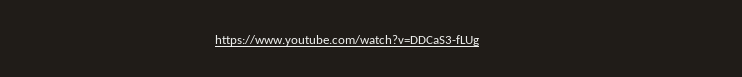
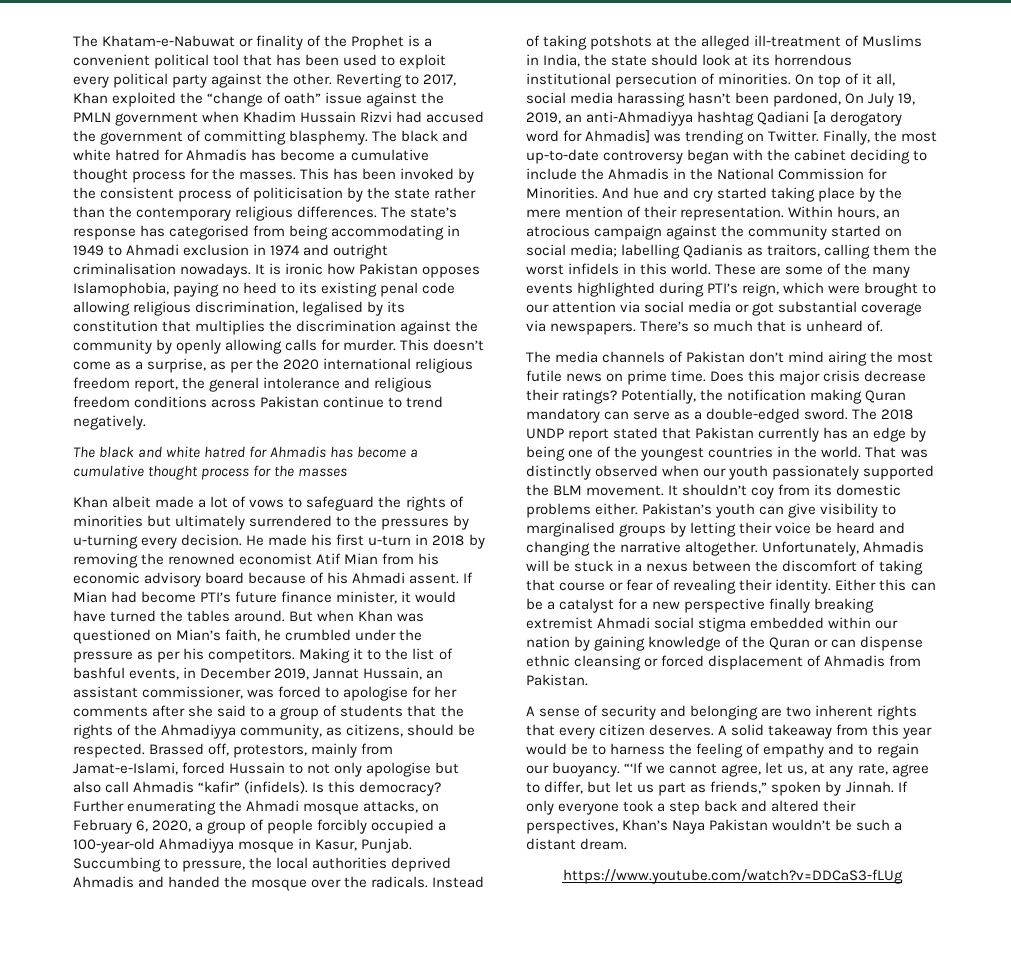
(215, 40) none -> [73,35,433,50] [73,54,447,69] [73,73,457,88] [73,92,445,107] [73,111,485,126] [73,130,469,145] [73,149,430,161] [73,168,475,183] [73,187,477,202] [73,206,458,221] [73,225,461,240] [73,244,389,259] [73,263,481,278] [73,282,456,297] [73,301,406,316] [73,320,479,335] [73,339,485,354] [73,358,474,373] [73,377,433,392] [73,396,444,408] [73,415,146,430] [73,446,419,458] [73,465,348,480] [73,496,464,511] [73,515,470,530] [73,534,485,549] [73,553,440,568] [73,572,474,587] [73,591,457,604] [73,610,425,622] [73,629,423,644] [73,648,453,663] [73,667,444,680] [73,686,458,701] [73,705,464,720] [73,724,476,739] [73,743,394,758] [73,762,460,777] [73,781,442,796] [73,800,440,815] [73,819,447,834] [73,838,413,853] [73,857,452,872] [73,876,485,891] [526,35,923,50] [526,54,853,67] [526,73,896,88] [526,92,916,107] [526,111,903,126] [526,130,938,145] [526,149,928,164] [526,168,888,180] [526,187,903,202] [526,206,901,221] [526,225,903,240] [526,244,938,259] [526,263,910,278] [526,282,937,297] [526,301,923,316] [526,320,884,335] [526,351,934,366] [526,370,927,385] [526,389,907,404] [526,408,914,423] [526,427,927,442] [526,446,928,461] [526,465,935,480] [526,484,902,499] [526,503,897,518] [526,522,906,537] [526,541,925,556] [526,560,923,575] [526,579,936,594] [526,598,875,613] [526,617,899,632] [526,636,924,651] [526,655,922,670] [526,674,588,686] [526,705,918,720] [526,724,933,739] [526,743,919,758] [526,762,929,777] [526,781,908,796] [526,800,857,815] [526,819,903,834] [526,838,628,850] The Khatam-e-Nabuwat or finality of the Prophet is a convenient political tool that has been used to exploit every political party against the other. Reverting to 2017, Khan exploited the “change of oath” issue against the PMLN government when Khadim Hussain Rizvi had accused the government of committing blasphemy. The black and white hatred for Ahmadis has become a cumulative thought process for the masses. This has been invoked by the consistent process of politicisation by the state rather than the contemporary religious differences. The state’s response has categorised from being accommodating in 1949 to Ahmadi exclusion in 1974 and outright criminalisation nowadays. It is ironic how Pakistan opposes Islamophobia, paying no heed to its existing penal code allowing religious discrimination, legalised by its constitution that multiplies the discrimination against the community by openly allowing calls for murder. This doesn’t come as a surprise, as per the 2020 international religious freedom report, the general intolerance and religious freedom conditions across Pakistan continue to trend negatively. // The black and white hatred for Ahmadis has become a cumulative thought process for the masses // Khan albeit made a lot of vows to safeguard the rights of minorities but ultimately surrendered to the pressures by u-turning every decision. He made his first u-turn in 2018 by removing the renowned economist Atif Mian from his economic advisory board because of his Ahmadi assent. If Mian had become PTI’s future finance minister, it would have turned the tables around. But when Khan was questioned on Mian’s faith, he crumbled under the pressure as per his competitors. Making it to the list of bashful events, in December 2019, Jannat Hussain, an assistant commissioner, was forced to apologise for her comments after she said to a group of students that the rights of the Ahmadiyya community, as citizens, should be respected. Brassed off, protestors, mainly from Jamat-e-Islami, forced Hussain to not only apologise but also call Ahmadis “kafir” (infidels). Is this democracy? Further enumerating the Ahmadi mosque attacks, on February 6, 2020, a group of people forcibly occupied a 100-year-old Ahmadiyya mosque in Kasur, Punjab. Succumbing to pressure, the local authorities deprived Ahmadis and handed the mosque over the radicals. Instead of taking potshots at the alleged ill-treatment of Muslims in India, the state should look at its horrendous institutional persecution of minorities. On top of it all, social media harassing hasn’t been pardoned, On July 19, 2019, an anti-Ahmadiyya hashtag Qadiani [a derogatory word for Ahmadis] was trending on Twitter. Finally, the most up-to-date controversy began with the cabinet deciding to include the Ahmadis in the National Commission for Minorities. And hue and cry started taking place by the mere mention of their representation. Within hours, an atrocious campaign against the community started on social media; labelling Qadianis as traitors, calling them the worst infidels in this world. These are some of the many events highlighted during PTI’s reign, which were brought to our attention via social media or got substantial coverage via newspapers. There’s so much that is unheard of. // The media channels of Pakistan don’t mind airing the most futile news on prime time. Does this major crisis decrease their ratings? Potentially, the notification making Quran mandatory can serve as a double-edged sword. The 2018 UNDP report stated that Pakistan currently has an edge by being one of the youngest countries in the world. That was distinctly observed when our youth passionately supported the BLM movement. It shouldn’t coy from its domestic problems either. Pakistan’s youth can give visibility to marginalised groups by letting their voice be heard and changing the narrative altogether. Unfortunately, Ahmadis will be stuck in a nexus between the discomfort of taking that course or fear of revealing their identity. Either this can be a catalyst for a new perspective finally breaking extremist Ahmadi social stigma embedded within our nation by gaining knowledge of the Quran or can dispense ethnic cleansing or forced displacement of Ahmadis from Pakistan. // A sense of security and belonging are two inherent rights that every citizen deserves. A solid takeaway from this year would be to harness the feeling of empathy and to regain our buoyancy. “‘If we cannot agree, let us, at any rate, agree to differ, but let us part as friends,” spoken by Jinnah. If only everyone took a step back and altered their perspectives, Khan’s Naya Pakistan wouldn’t be such a distant dream. //

